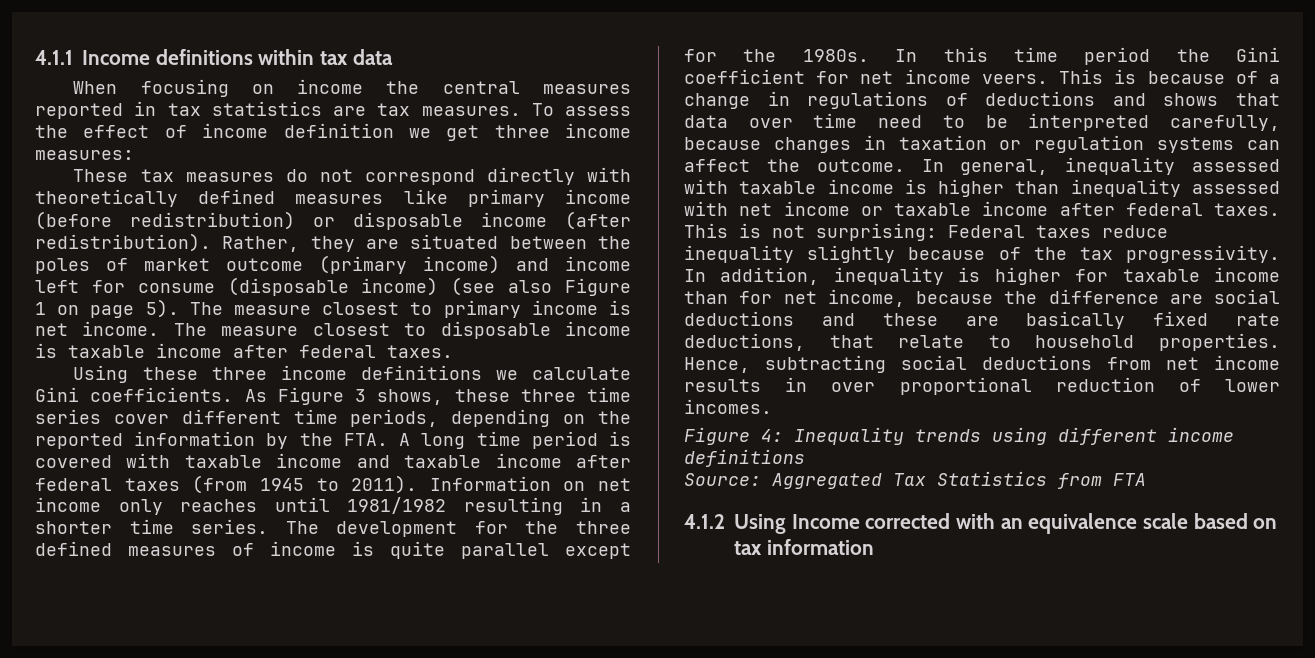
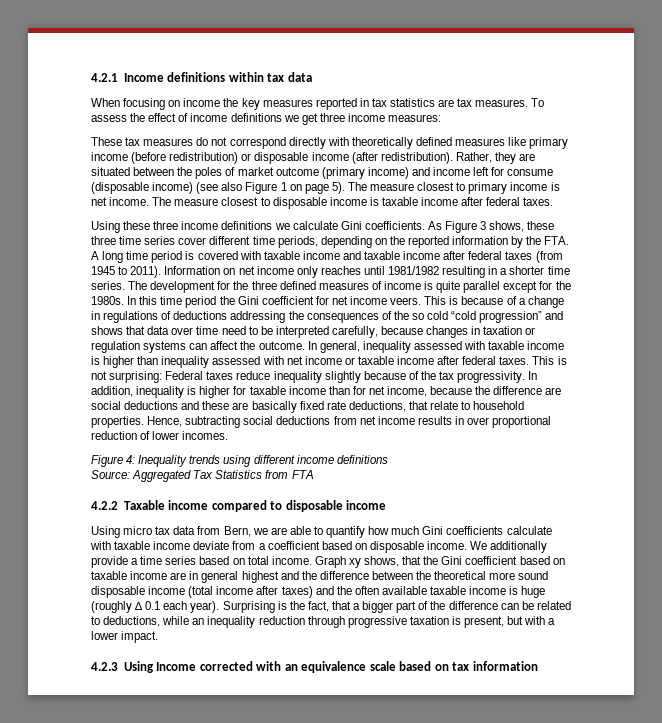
[35,50,73,65] 4.1.1 -> [91,73,118,82] 4.2.1
[442,81,520,94] central -> [241,98,260,110] key
[283,123,394,138] definition -> [230,113,282,122] definitions
(1096, 98) none -> [230,311,543,323] addressing the consequences of the so cold “cold progression”
[684,514,725,529] 4.1.2 -> [91,500,387,512] [91,526,552,538] [90,541,548,553] [91,556,565,568] [91,571,549,583] [91,586,546,598] [91,601,571,613] [91,616,556,628] [91,631,159,643] [91,662,118,671] 4.2.2 Taxable income compared to disposable income // Using micro tax data from Bern, we are able to quantify how much Gini coefficients calculate with taxable income deviate from a coefficient based on disposable income. We additionally provide a time series based on total income. Graph xy shows, that the Gini coefficient based on taxable income are in general highest and the difference between the theoretical more sound disposable income (total income after taxes) and the often available taxable income is huge (roughly ∆ 0.1 each year). Surprising is the fact, that a bigger part of the difference can be related to deductions, while an inequality reduction through progressive taxation is present, but with a lower impact. // 4.2.3

